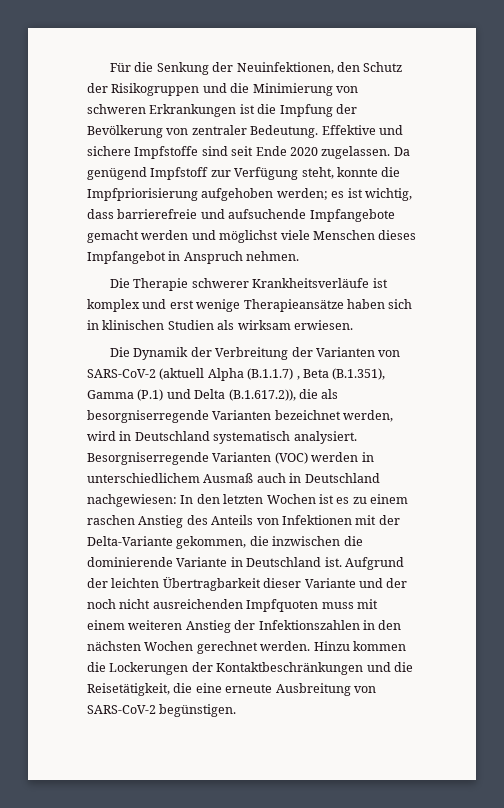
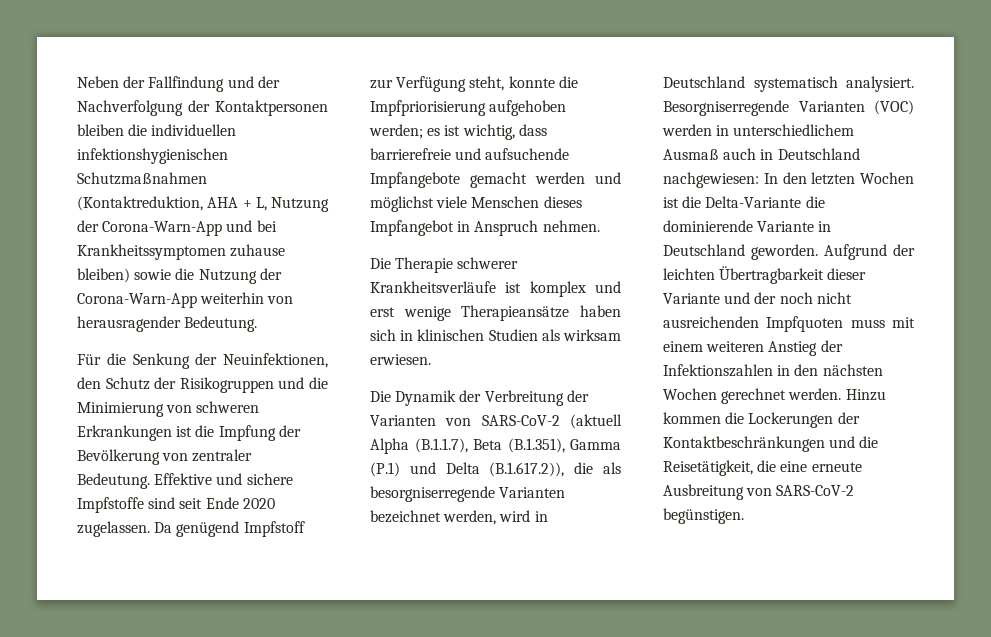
(110, 67) none -> [77,76,280,92] [77,100,328,116] [77,124,237,136] [77,148,228,164] [77,172,207,185] [77,196,329,212] [77,220,277,236] [77,244,286,260] [77,268,282,284] [77,292,294,308] [77,316,258,332] Neben der Fallfindung und der Nachverfolgung der Kontaktpersonen bleiben die individuellen infektionshygienischen Schutzmaßnahmen (Kontaktreduktion, AHA + L, Nutzung der Corona-Warn-App und bei Krankheitssymptomen zuhause bleiben) sowie die Nutzung der Corona-Warn-App weiterhin von herausragender Bedeutung. //
[247,368,300,380] (B.1.1.7) , -> [414,438,468,453] (B.1.1.7),
[336,494,408,504] [87,515,400,528] [87,536,341,549] es zu einem raschen Anstieg des Anteils von Infektionen mit der Delta-Variante gekommen, die inzwischen -> [682,196,802,208] die Delta-Variante
[324,557,342,567] ist. -> [751,244,818,260] geworden.

